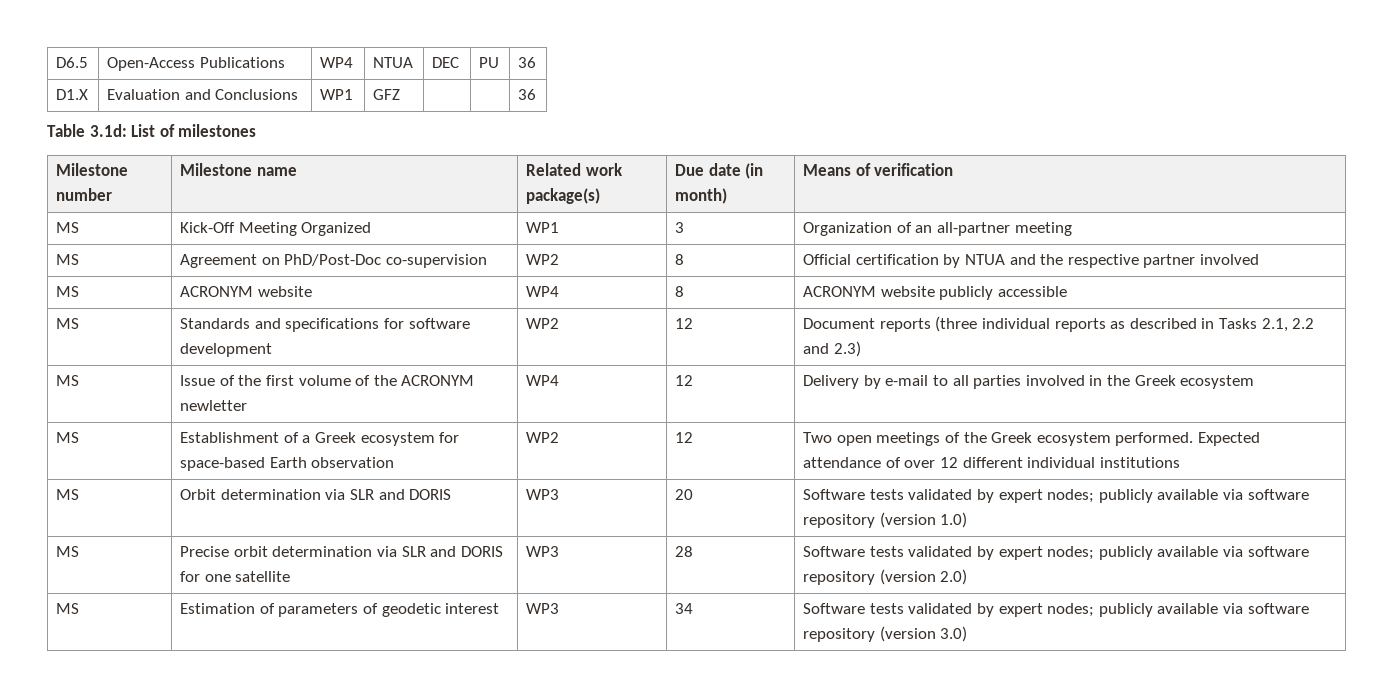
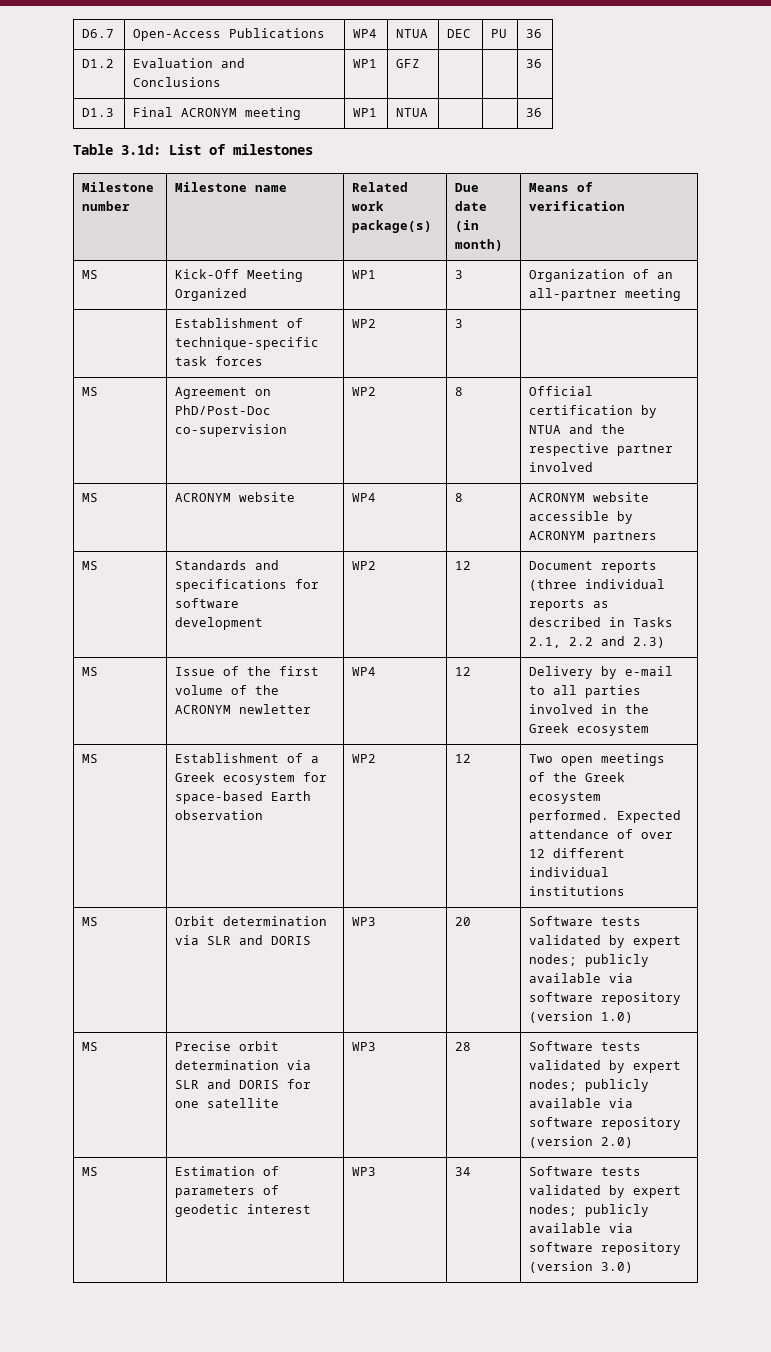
[56,57,89,68] D6.5 -> [82,29,115,38] D6.7
[56,89,89,100] D1.X -> [82,59,115,68] D1.2
(537, 94) none -> [82,108,115,117] [133,107,302,120] [353,108,378,117] [396,108,429,117] [526,108,543,117] // D1.3 | Final ACRONYM meeting | WP1 | NTUA | | | 36
(1072, 229) none -> [175,318,304,328] [175,337,320,350] [175,356,264,366] [352,319,377,328] [455,319,464,328] // | Establishment of technique-specific task forces | WP2 | 3 |
[939,286,994,300] publicly -> (650, 497) none
(1067, 291) none -> [617,511,634,524] [529,531,658,543] by ACRONYM partners

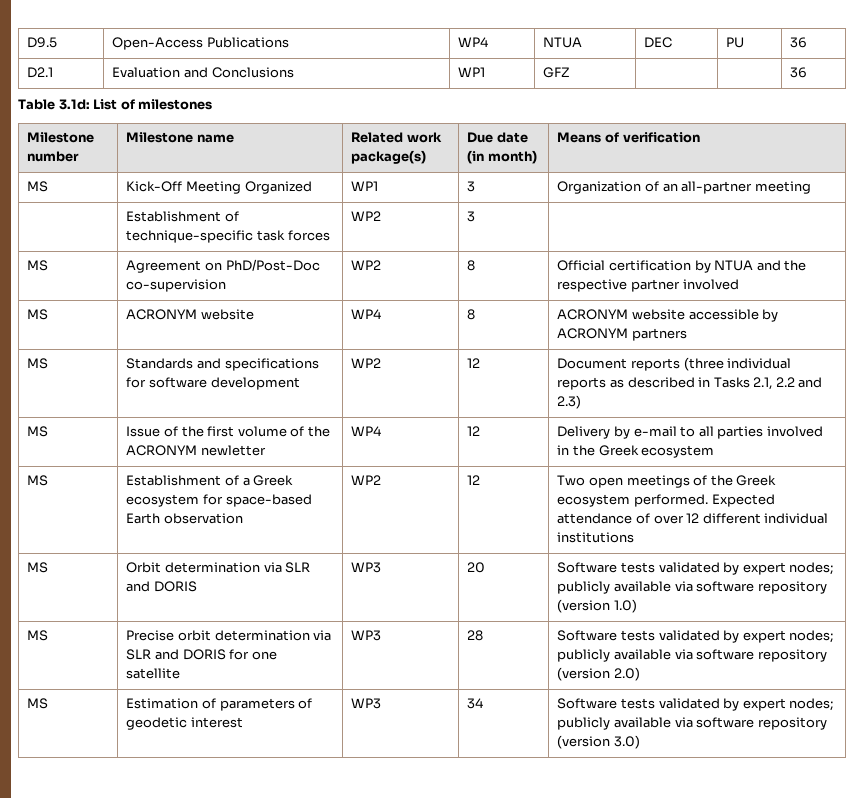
[82,29,115,38] D6.7 -> [27,37,58,48] D9.5
[82,59,115,68] D1.2 -> [27,67,54,78] D2.1
[82,108,115,117] [133,107,302,120] [353,108,378,117] [396,108,429,117] [526,108,543,117] // D1.3 | Final ACRONYM meeting | WP1 | NTUA | | | 36 -> (808, 72) none

